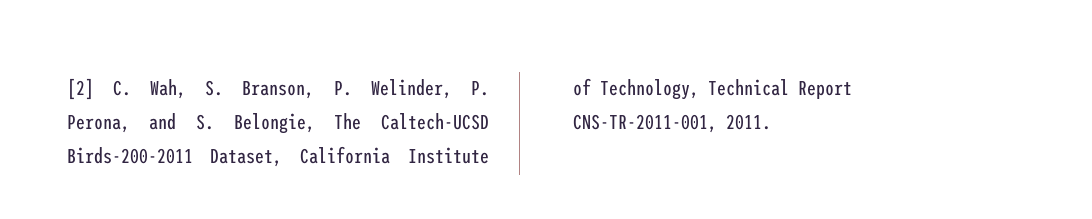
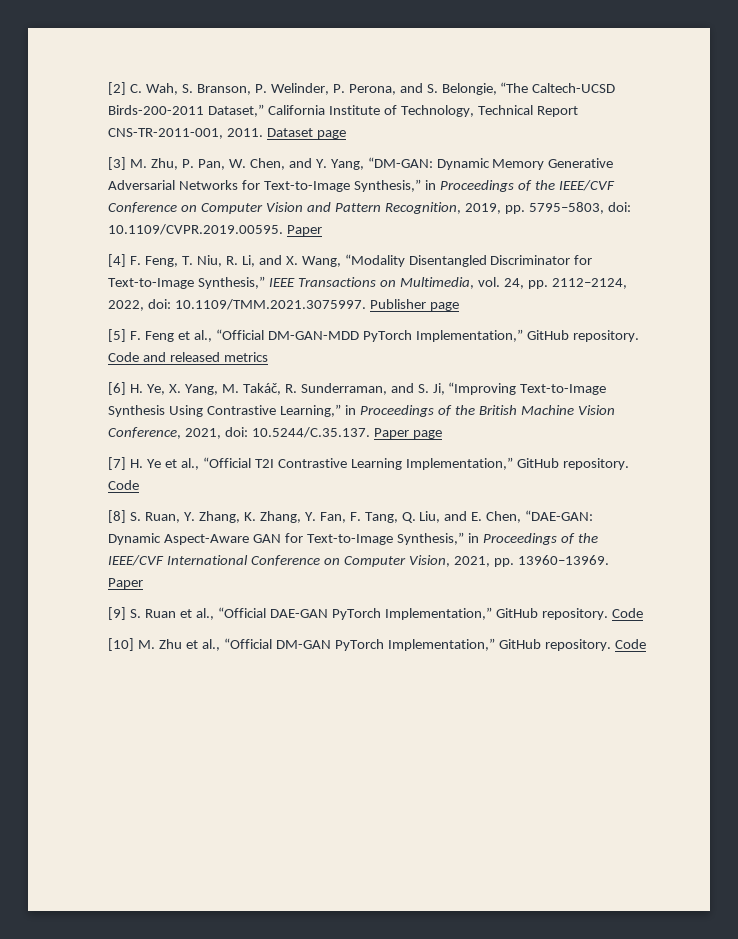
[334,113,362,130] The -> [500,82,529,93] “The
[210,149,283,167] Dataset, -> [208,104,265,117] Dataset,”
(771, 122) none -> [267,128,347,139] [108,157,614,170] [108,179,615,192] [108,202,631,214] [108,224,323,236] [108,254,593,267] [108,276,627,289] [108,299,460,311] [108,329,639,342] [108,352,269,362] [108,382,607,395] [108,404,615,417] [108,427,443,439] [108,457,629,470] [108,480,140,490] [108,510,594,523] [108,532,598,545] [108,555,609,567] [108,578,144,589] [108,607,643,620] [108,638,646,651] Dataset page // [3] M. Zhu, P. Pan, W. Chen, and Y. Yang, “DM-GAN: Dynamic Memory Generative Adversarial Networks for Text-to-Image Synthesis,” in Proceedings of the IEEE/CVF Conference on Computer Vision and Pattern Recognition, 2019, pp. 5795–5803, doi: 10.1109/CVPR.2019.00595. Paper // [4] F. Feng, T. Niu, R. Li, and X. Wang, “Modality Disentangled Discriminator for Text-to-Image Synthesis,” IEEE Transactions on Multimedia, vol. 24, pp. 2112–2124, 2022, doi: 10.1109/TMM.2021.3075997. Publisher page // [5] F. Feng et al., “Official DM-GAN-MDD PyTorch Implementation,” GitHub repository. Code and released metrics // [6] H. Ye, X. Yang, M. Takáč, R. Sunderraman, and S. Ji, “Improving Text-to-Image Synthesis Using Contrastive Learning,” in Proceedings of the British Machine Vision Conference, 2021, doi: 10.5244/C.35.137. Paper page // [7] H. Ye et al., “Official T2I Contrastive Learning Implementation,” GitHub repository. Code // [8] S. Ruan, Y. Zhang, K. Zhang, Y. Fan, F. Tang, Q. Liu, and E. Chen, “DAE-GAN: Dynamic Aspect-Aware GAN for Text-to-Image Synthesis,” in Proceedings of the IEEE/CVF International Conference on Computer Vision, 2021, pp. 13960–13969. Paper // [9] S. Ruan et al., “Official DAE-GAN PyTorch Implementation,” GitHub repository. Code // [10] M. Zhu et al., “Official DM-GAN PyTorch Implementation,” GitHub repository. Code

